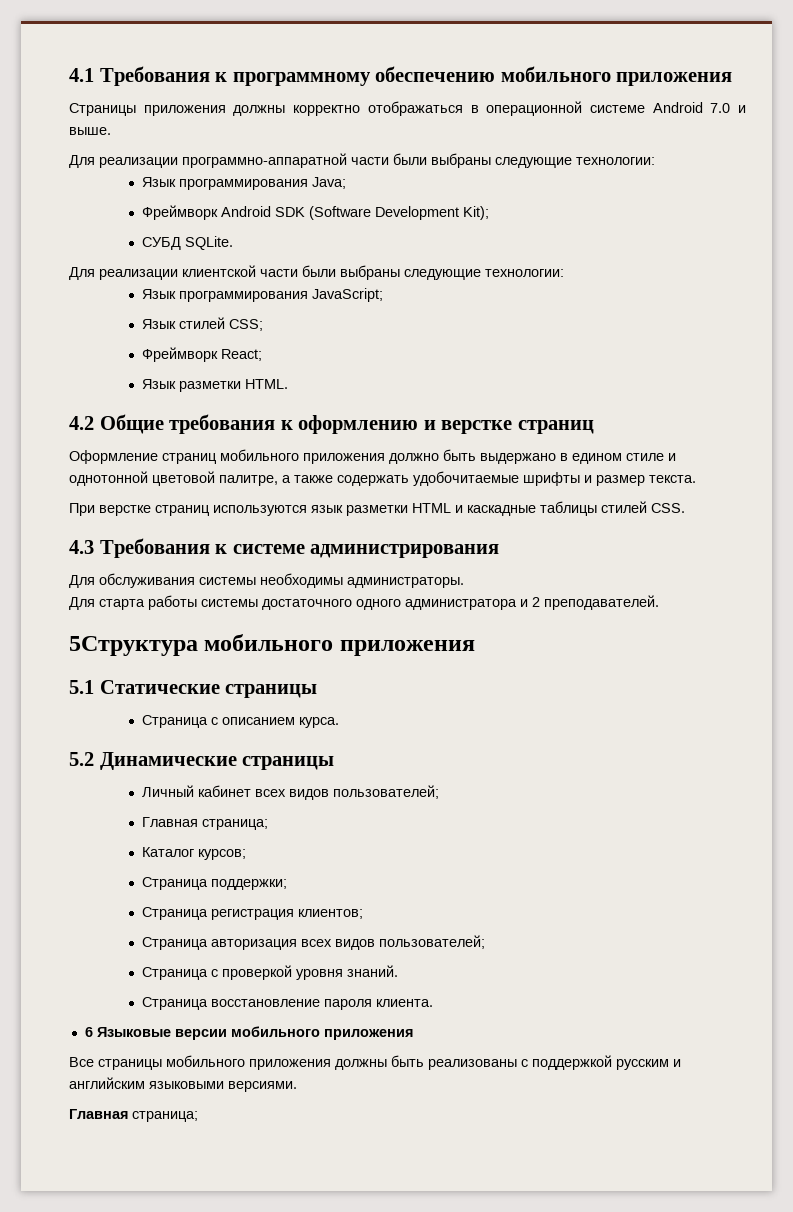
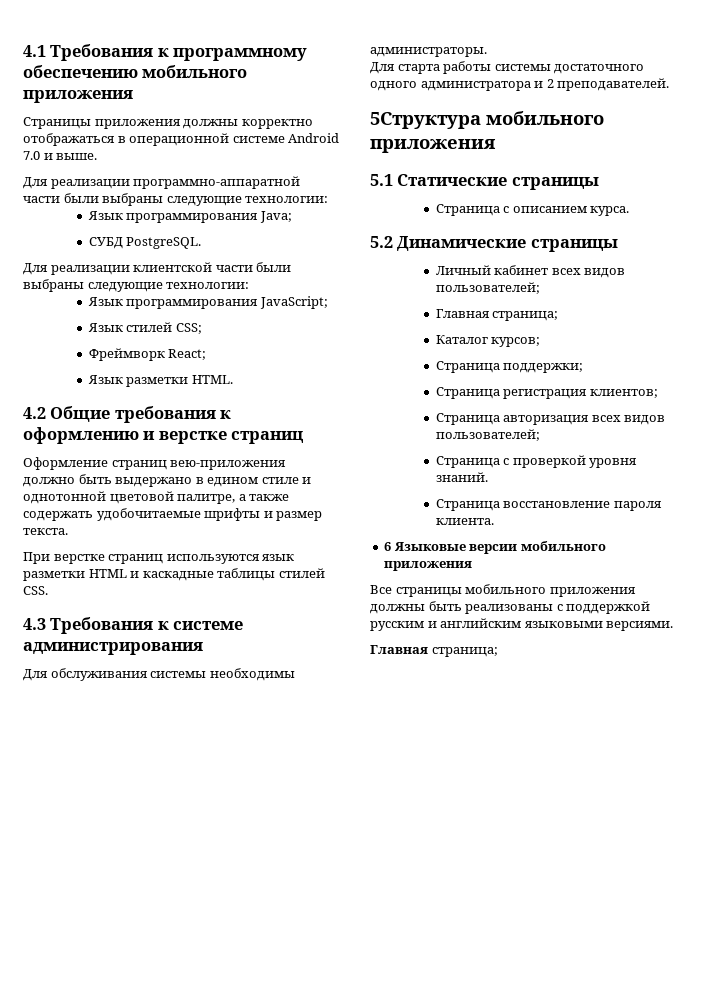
[142,205,490,220] // Фреймворк Android SDK (Software Development Kit); -> (292, 217) none
[185,236,234,250] SQLite. -> [126,237,202,249] PostgreSQL.
[220,449,385,464] мобильного приложения -> [170,460,287,470] вею-приложения

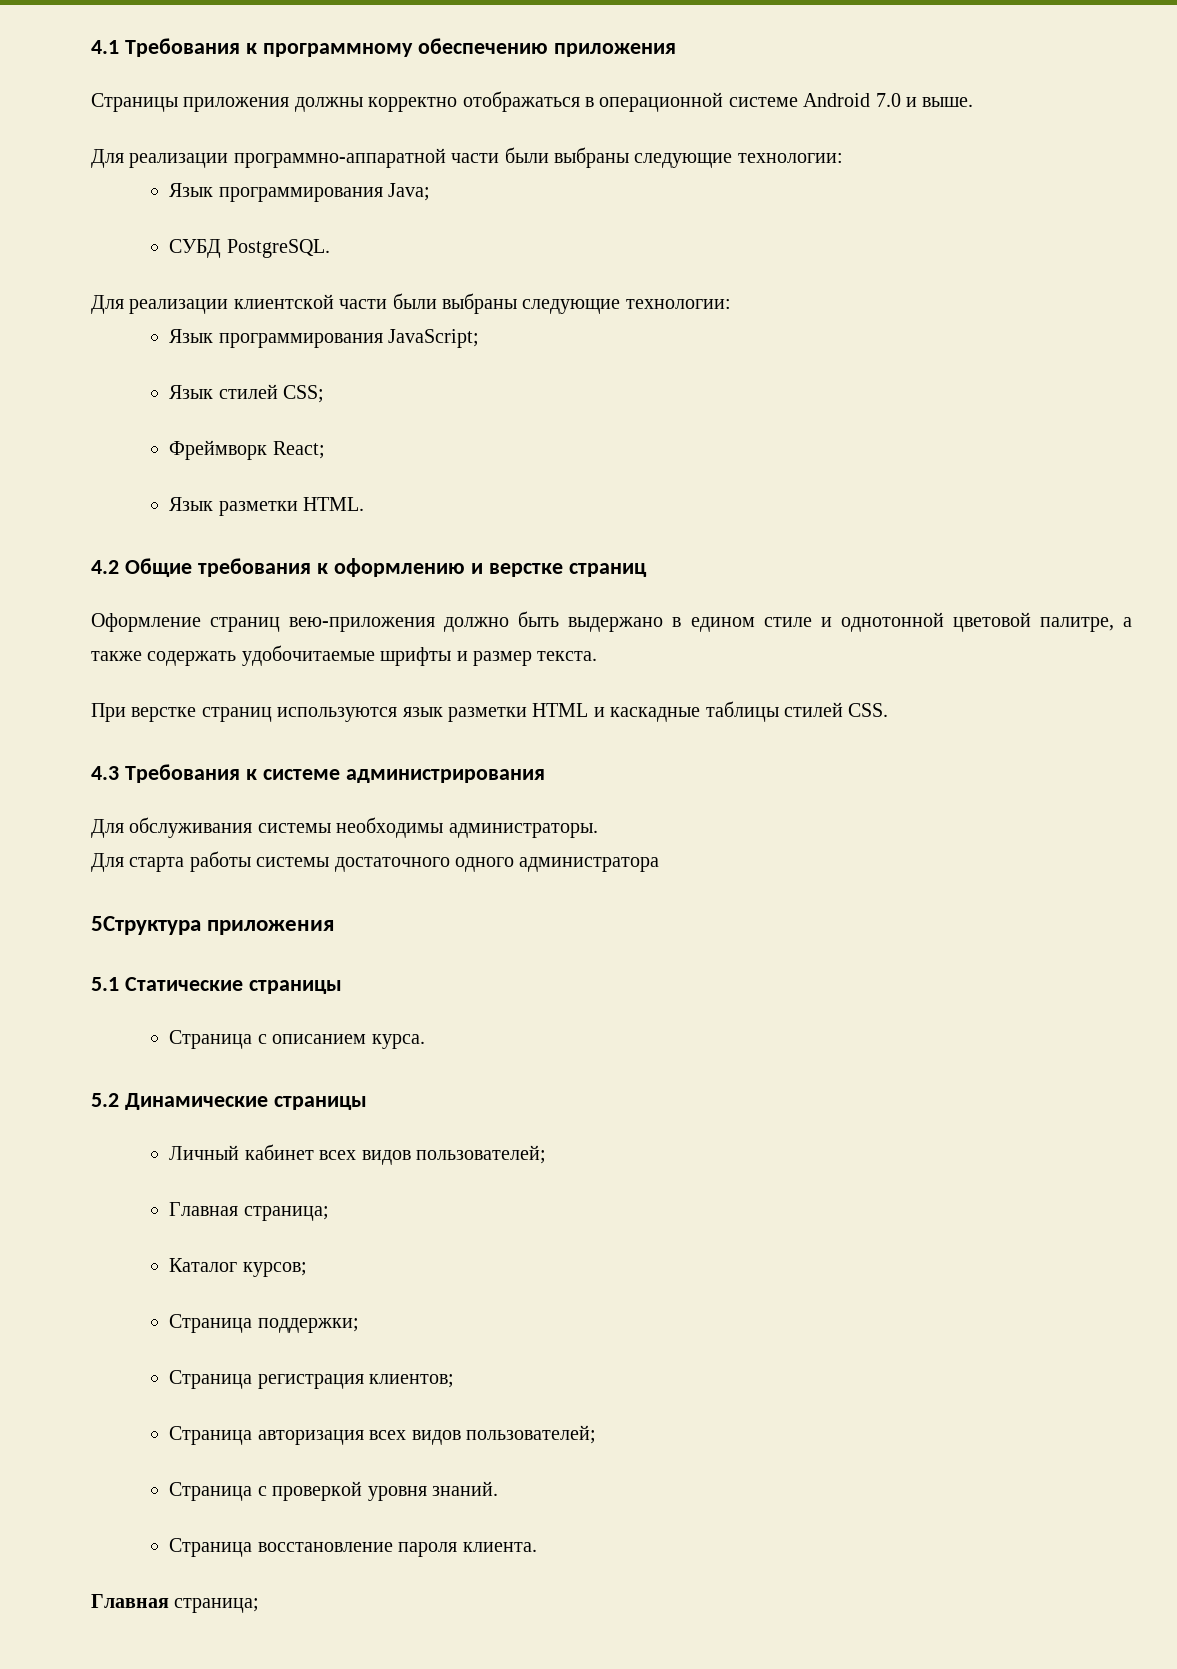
[142,65,248,78] мобильного -> (548, 46) none
[534,78,670,91] и 2 преподавателей. -> (660, 864) none
[486,111,604,125] мобильного -> (201, 925) none
[384,541,606,554] [384,561,473,571] [370,584,636,597] [370,601,651,614] [370,618,674,631] // 6 Языковые версии мобильного приложения // Все страницы мобильного приложения должны быть реализованы с поддержкой русским и английским языковыми версиями. -> (537, 1547) none

